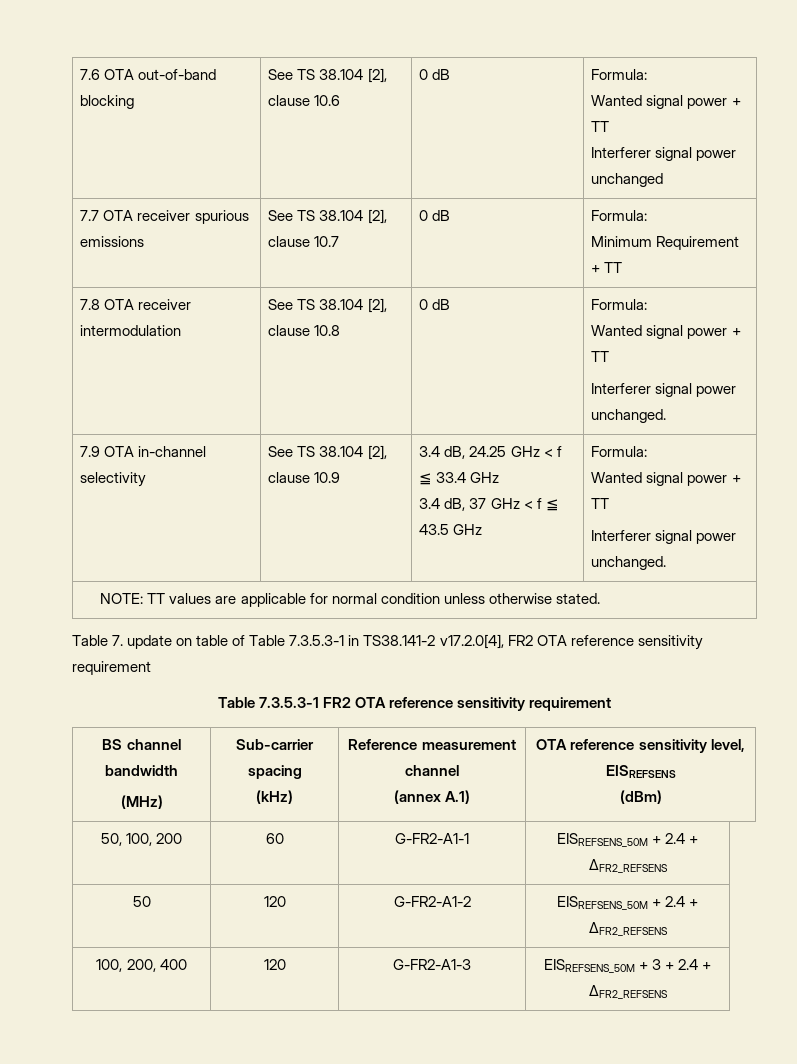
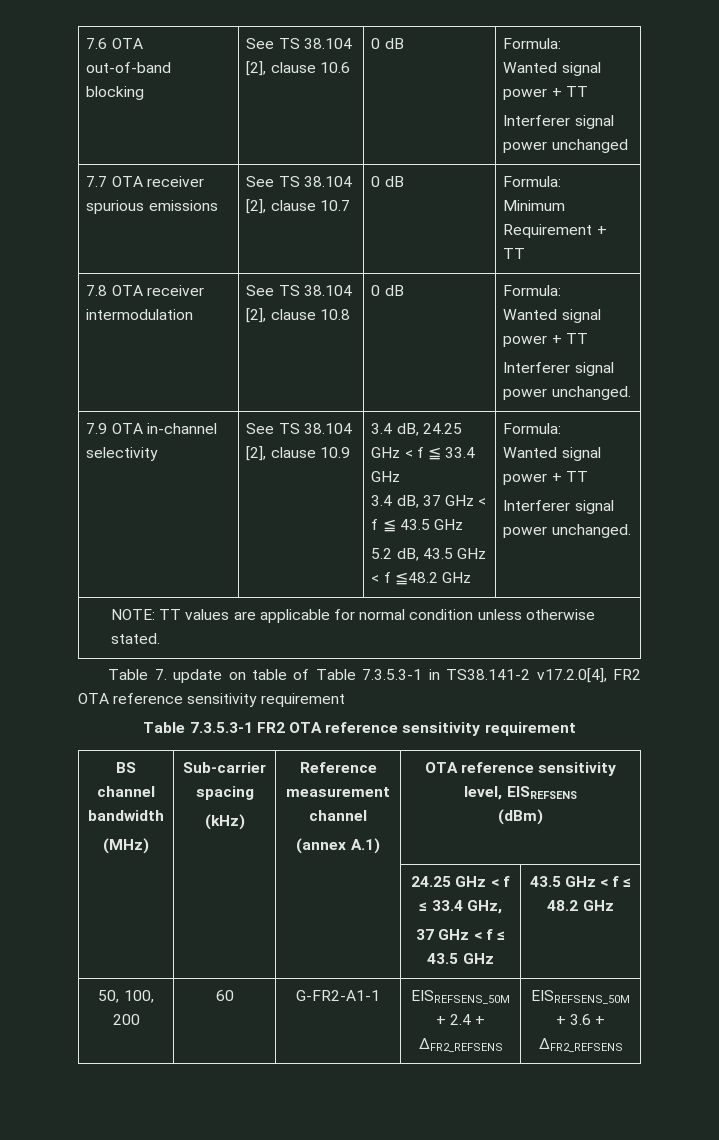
(483, 529) none -> [371,548,487,561] [371,572,472,585] // 5.2 dB, 43.5 GHz < f ≦48.2 GHz
(662, 797) none -> [411,876,510,887] [419,900,502,914] [416,929,505,940] [427,953,494,964] [529,876,632,887] [547,900,614,911] // | | | 24.25 GHz < f ≤ 33.4 GHz, // 37 GHz < f ≤ 43.5 GHz | 43.5 GHz < f ≤ 48.2 GHz
[132,896,151,907] [263,896,286,907] [393,896,471,907] [556,896,699,910] [588,922,668,936] [96,959,187,972] [263,959,286,970] [393,959,471,970] [543,959,712,973] [588,985,668,999] // 50 | 120 | G-FR2-A1-2 | EISREFSENS_50M + 2.4 + ΔFR2_REFSENS // 100, 200, 400 | 120 | G-FR2-A1-3 | EISREFSENS_50M + 3 + 2.4 + ΔFR2_REFSENS -> [531,990,630,1004] [555,1014,606,1025] [538,1038,623,1052] | EISREFSENS_50M + 3.6 + ΔFR2_REFSENS

